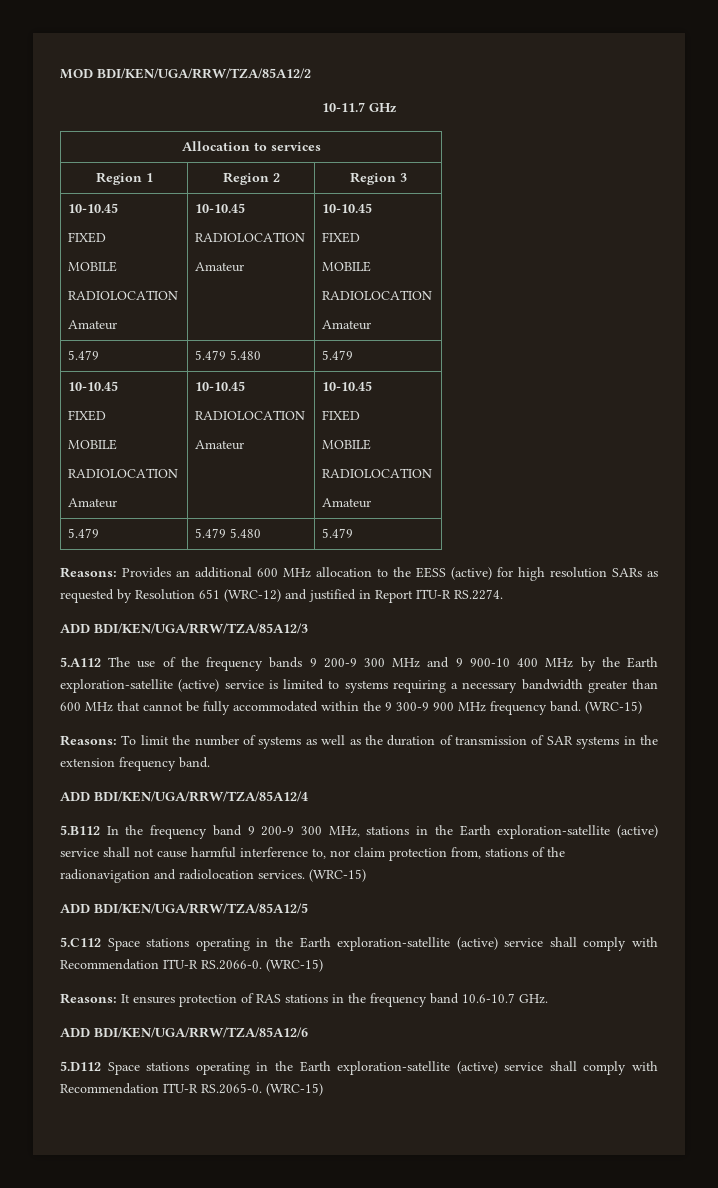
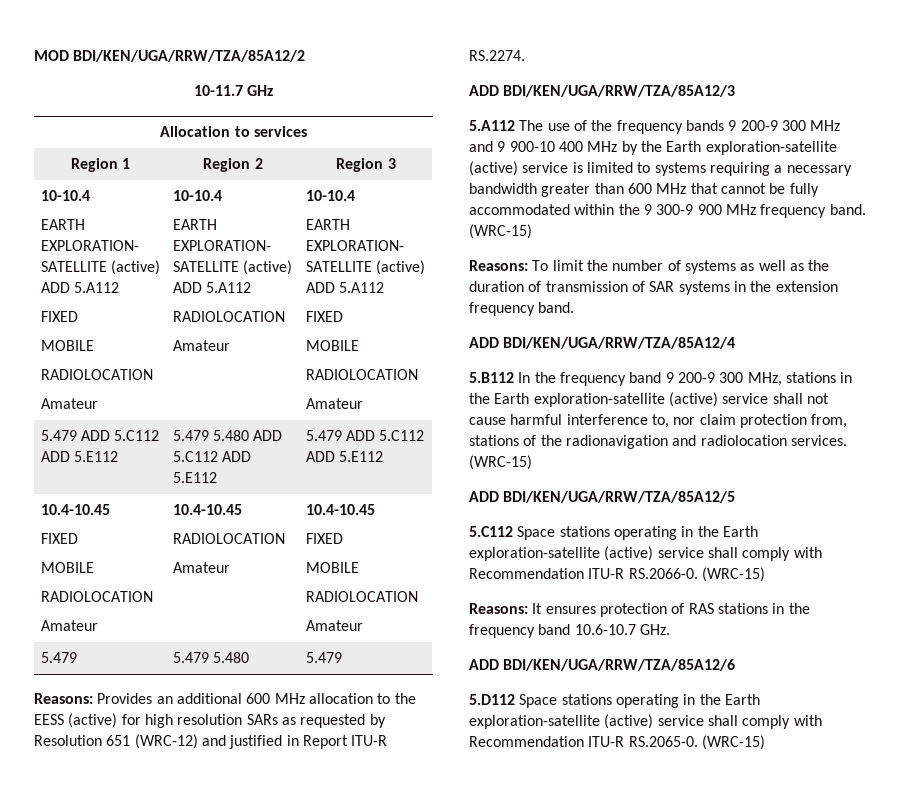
[68,203,119,213] [68,232,107,243] [68,261,118,272] [68,290,179,300] [68,320,118,330] [195,203,246,213] [195,232,306,242] [195,262,245,272] [322,203,373,213] [322,232,361,243] [322,261,372,272] [322,290,433,300] [322,320,372,330] [68,350,100,360] [195,350,262,360] [322,350,354,360] [68,381,119,391] [68,410,107,421] [68,439,118,450] [68,468,179,478] [68,498,118,508] [195,381,246,391] [195,410,306,420] [195,440,245,450] [322,381,373,391] 10-10.45 // FIXED // MOBILE // RADIOLOCATION // Amateur | 10-10.45 // RADIOLOCATION // Amateur | 10-10.45 // FIXED // MOBILE // RADIOLOCATION // Amateur // 5.479 | 5.479 5.480 | 5.479 // 10-10.45 // FIXED // MOBILE // RADIOLOCATION // Amateur | 10-10.45 // RADIOLOCATION // Amateur | 10-10.45 -> [40,190,90,201] [40,219,85,230] [40,240,139,251] [40,260,161,275] [40,282,120,293] [40,311,78,322] [40,340,94,351] [40,369,153,380] [40,398,98,409] [172,190,222,201] [172,219,217,230] [172,240,271,251] [172,260,293,275] [172,282,252,293] [172,311,285,322] [172,340,230,351] [305,190,355,201] [305,219,350,230] [305,240,404,251] [305,260,426,275] [305,282,385,293] [305,311,343,322] [305,340,359,351] [305,369,418,380] [305,398,363,409] [40,430,160,441] [40,451,119,462] [172,430,283,441] [172,451,252,462] [172,472,217,483] [305,430,425,441] [305,451,384,462] [40,504,110,515] [40,533,78,544] [40,562,94,573] [40,591,153,602] [40,620,98,631] [172,504,242,515] [172,533,285,544] [172,562,230,573] [305,504,375,515] 10-10.4 // EARTH EXPLORATION- SATELLITE (active) ADD 5.A112 // FIXED // MOBILE // RADIOLOCATION // Amateur | 10-10.4 // EARTH EXPLORATION- SATELLITE (active) ADD 5.A112 // RADIOLOCATION // Amateur | 10-10.4 // EARTH EXPLORATION- SATELLITE (active) ADD 5.A112 // FIXED // MOBILE // RADIOLOCATION // Amateur // 5.479 ADD 5.C112 ADD 5.E112 | 5.479 5.480 ADD 5.C112 ADD 5.E112 | 5.479 ADD 5.C112 ADD 5.E112 // 10.4-10.45 // FIXED // MOBILE // RADIOLOCATION // Amateur | 10.4-10.45 // RADIOLOCATION // Amateur | 10.4-10.45

